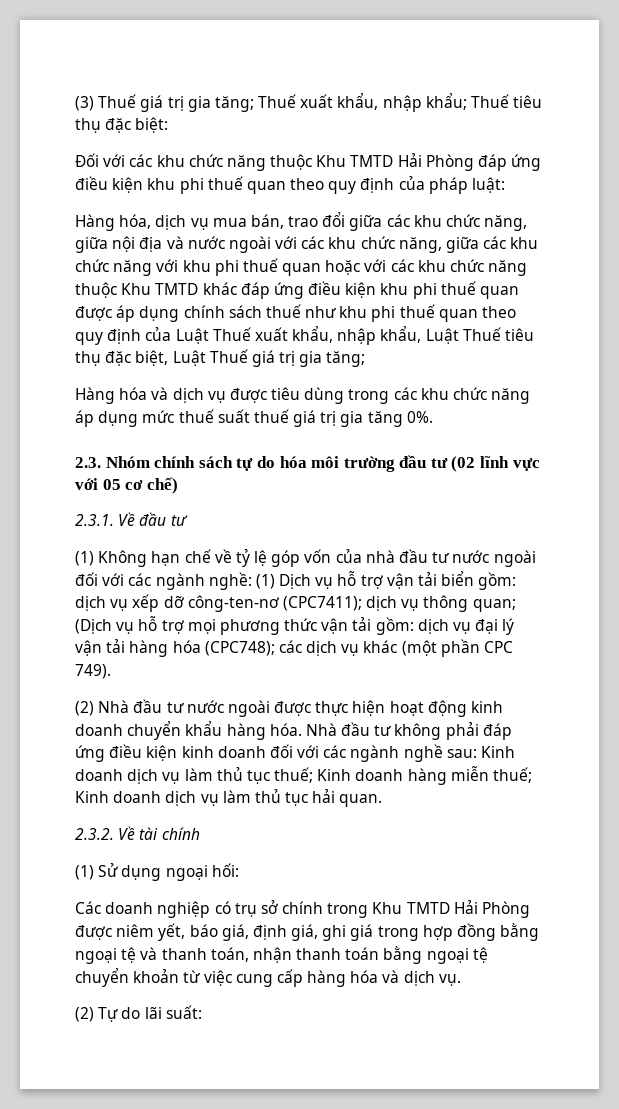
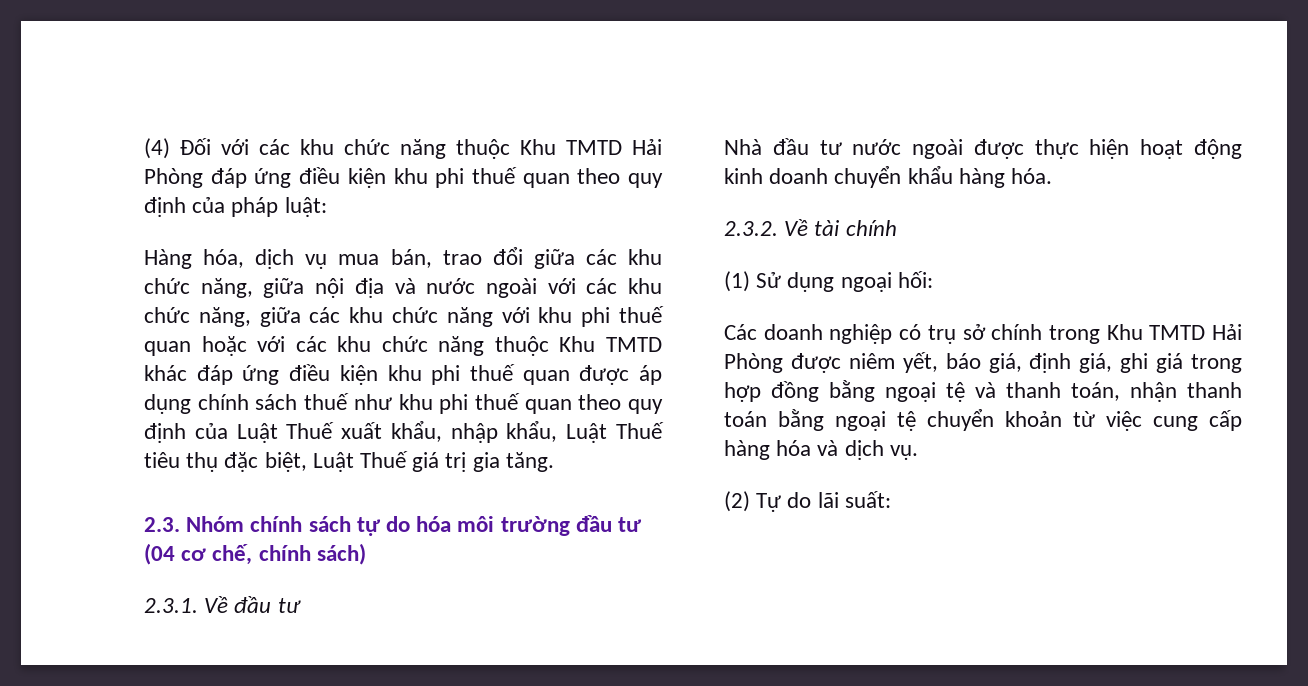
[75,93,543,112] [75,117,169,133] (3) Thuế giá trị gia tăng; Thuế xuất khẩu, nhập khẩu; Thuế tiêu thụ đặc biệt: // -> [144,138,170,159] (4)
[326,351,366,367] [75,387,531,404] [75,409,433,427] tăng; // Hàng hóa và dịch vụ được tiêu dùng trong các khu chức năng áp dụng mức thuế suất thuế giá trị gia tăng 0%. -> [505,452,554,472] tăng.
[451,456,540,472] [75,477,178,494] [75,512,188,526] [75,549,536,567] [75,571,517,590] [75,594,516,612] [75,616,515,635] [75,639,514,657] [75,664,111,679] [75,701,94,716] (02 lĩnh vực với 05 cơ chế) // 2.3.1. Về đầu tư // (1) Không hạn chế về tỷ lệ góp vốn của nhà đầu tư nước ngoài đối với các ngành nghề: (1) Dịch vụ hỗ trợ vận tải biển gồm: dịch vụ xếp dỡ công-ten-nơ (CPC7411); dịch vụ thông quan; (Dịch vụ hỗ trợ mọi phương thức vận tải gồm: dịch vụ đại lý vận tải hàng hóa (CPC748); các dịch vụ khác (một phần CPC 749). // (2) -> [144,543,366,565] [144,596,301,613] (04 cơ chế, chính sách) // 2.3.1. Về đầu tư //
[305,722,512,740] [75,744,516,762] [75,766,533,785] [75,789,383,807] Nhà đầu tư không phải đáp ứng điều kiện kinh doanh đối với các ngành nghề sau: Kinh doanh dịch vụ làm thủ tục thuế; Kinh doanh hàng miễn thuế; Kinh doanh dịch vụ làm thủ tục hải quan. -> (1053, 176) none

